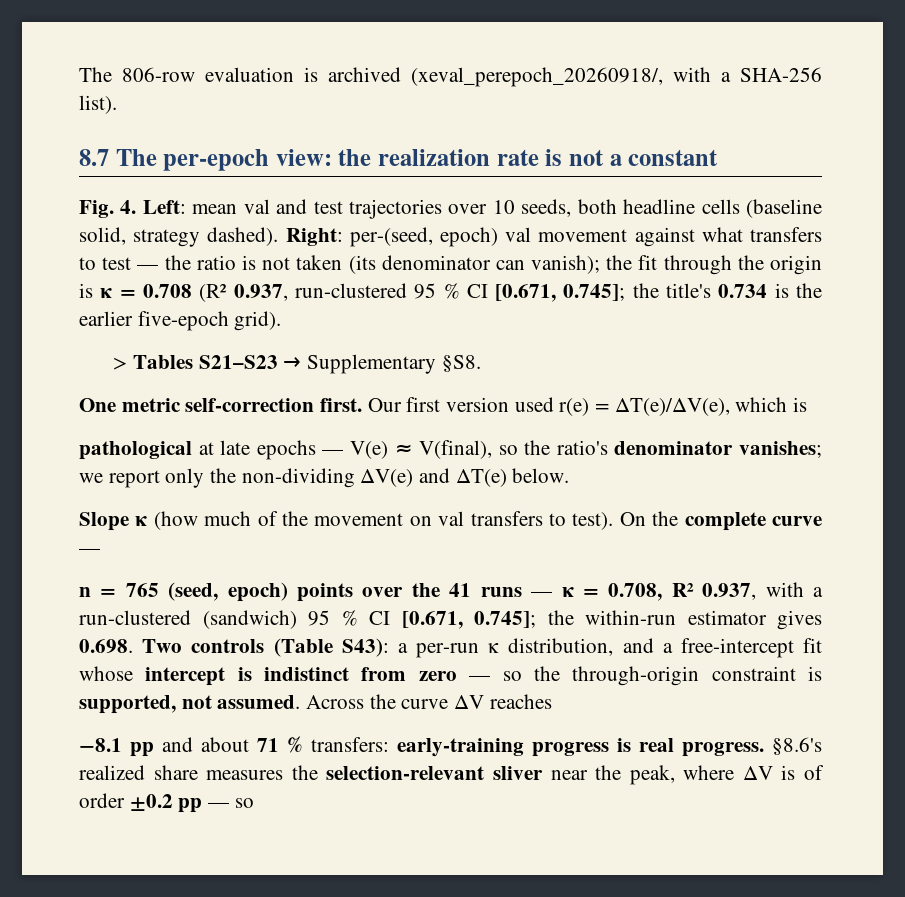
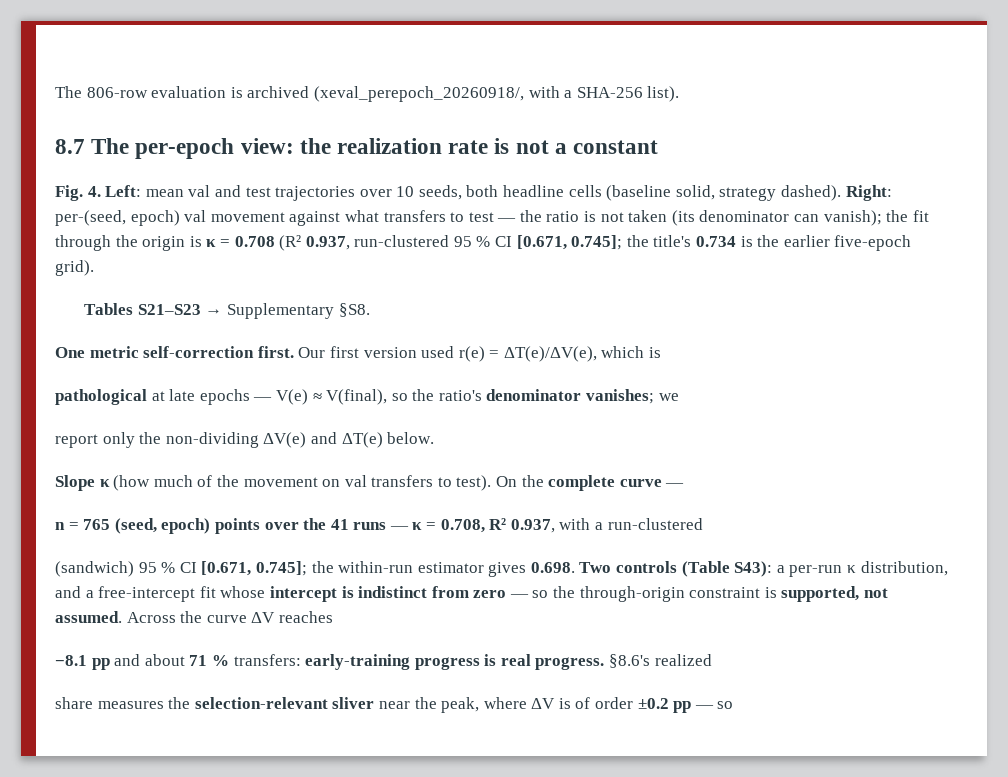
[113,357,128,370] > -> (94, 268) none
(103, 478) none -> (679, 397) //
(191, 617) none -> (703, 524) //
(145, 772) none -> (712, 660) //

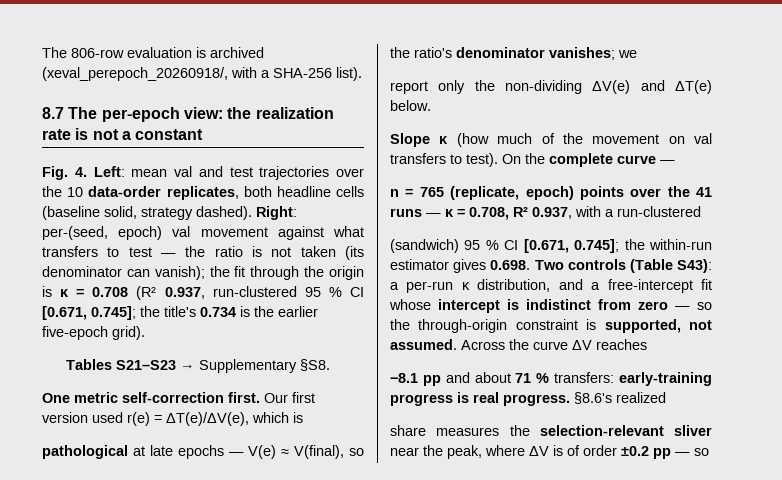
[396,185,462,200] 10 seeds, -> [42,186,239,200] the 10 data-order replicates,
[114,518,157,534] (seed, -> [450,186,520,200] (replicate,

